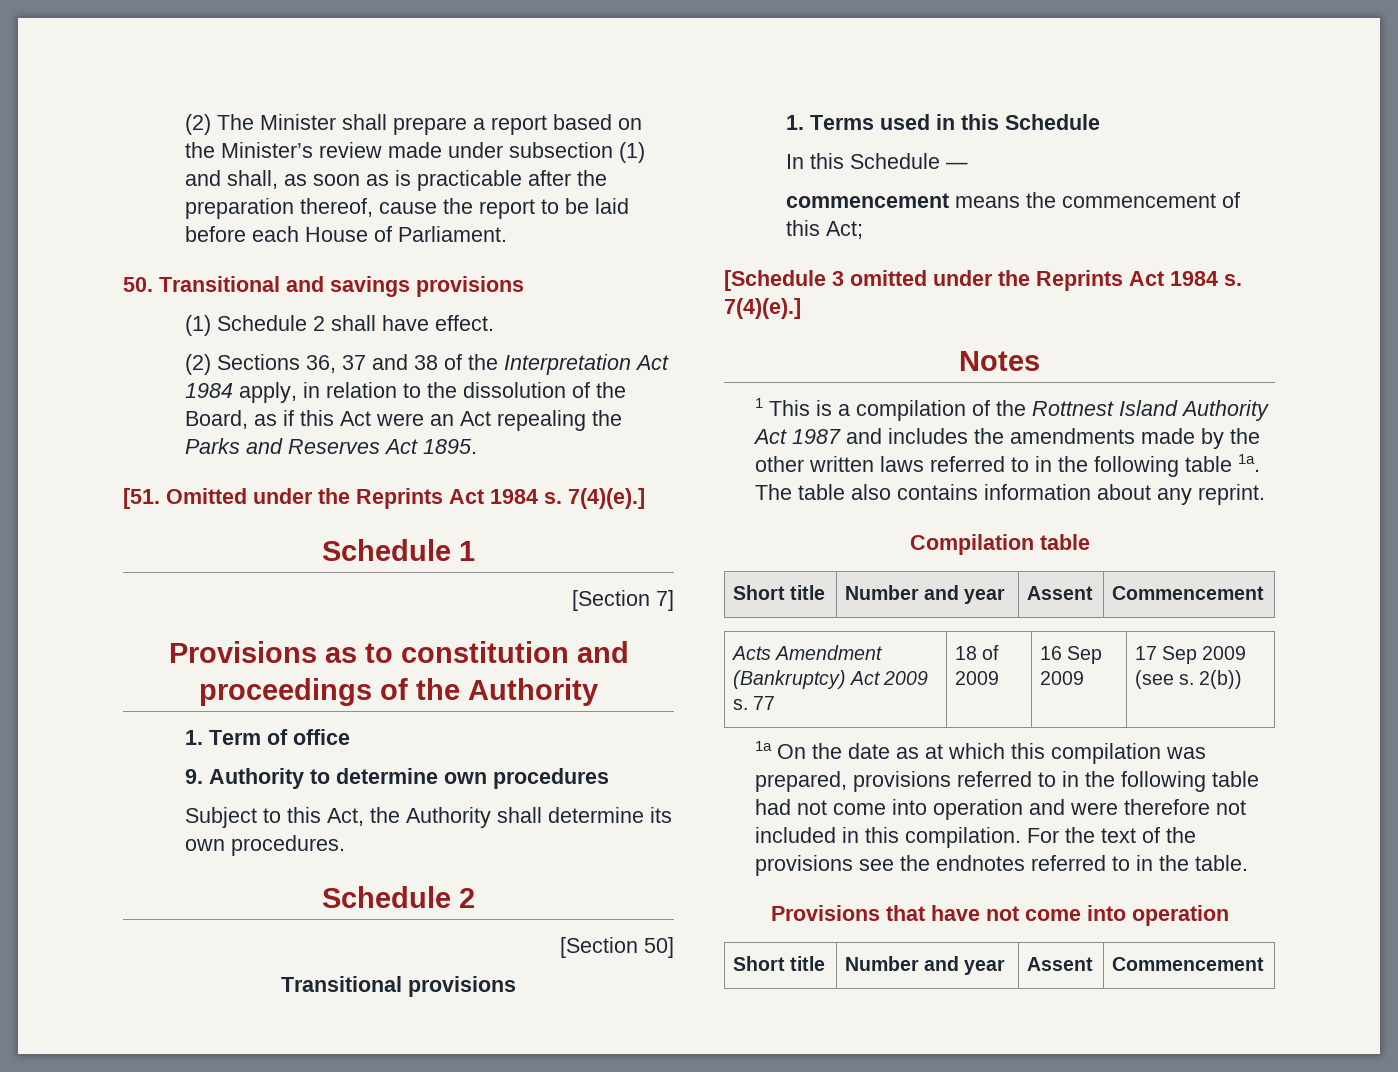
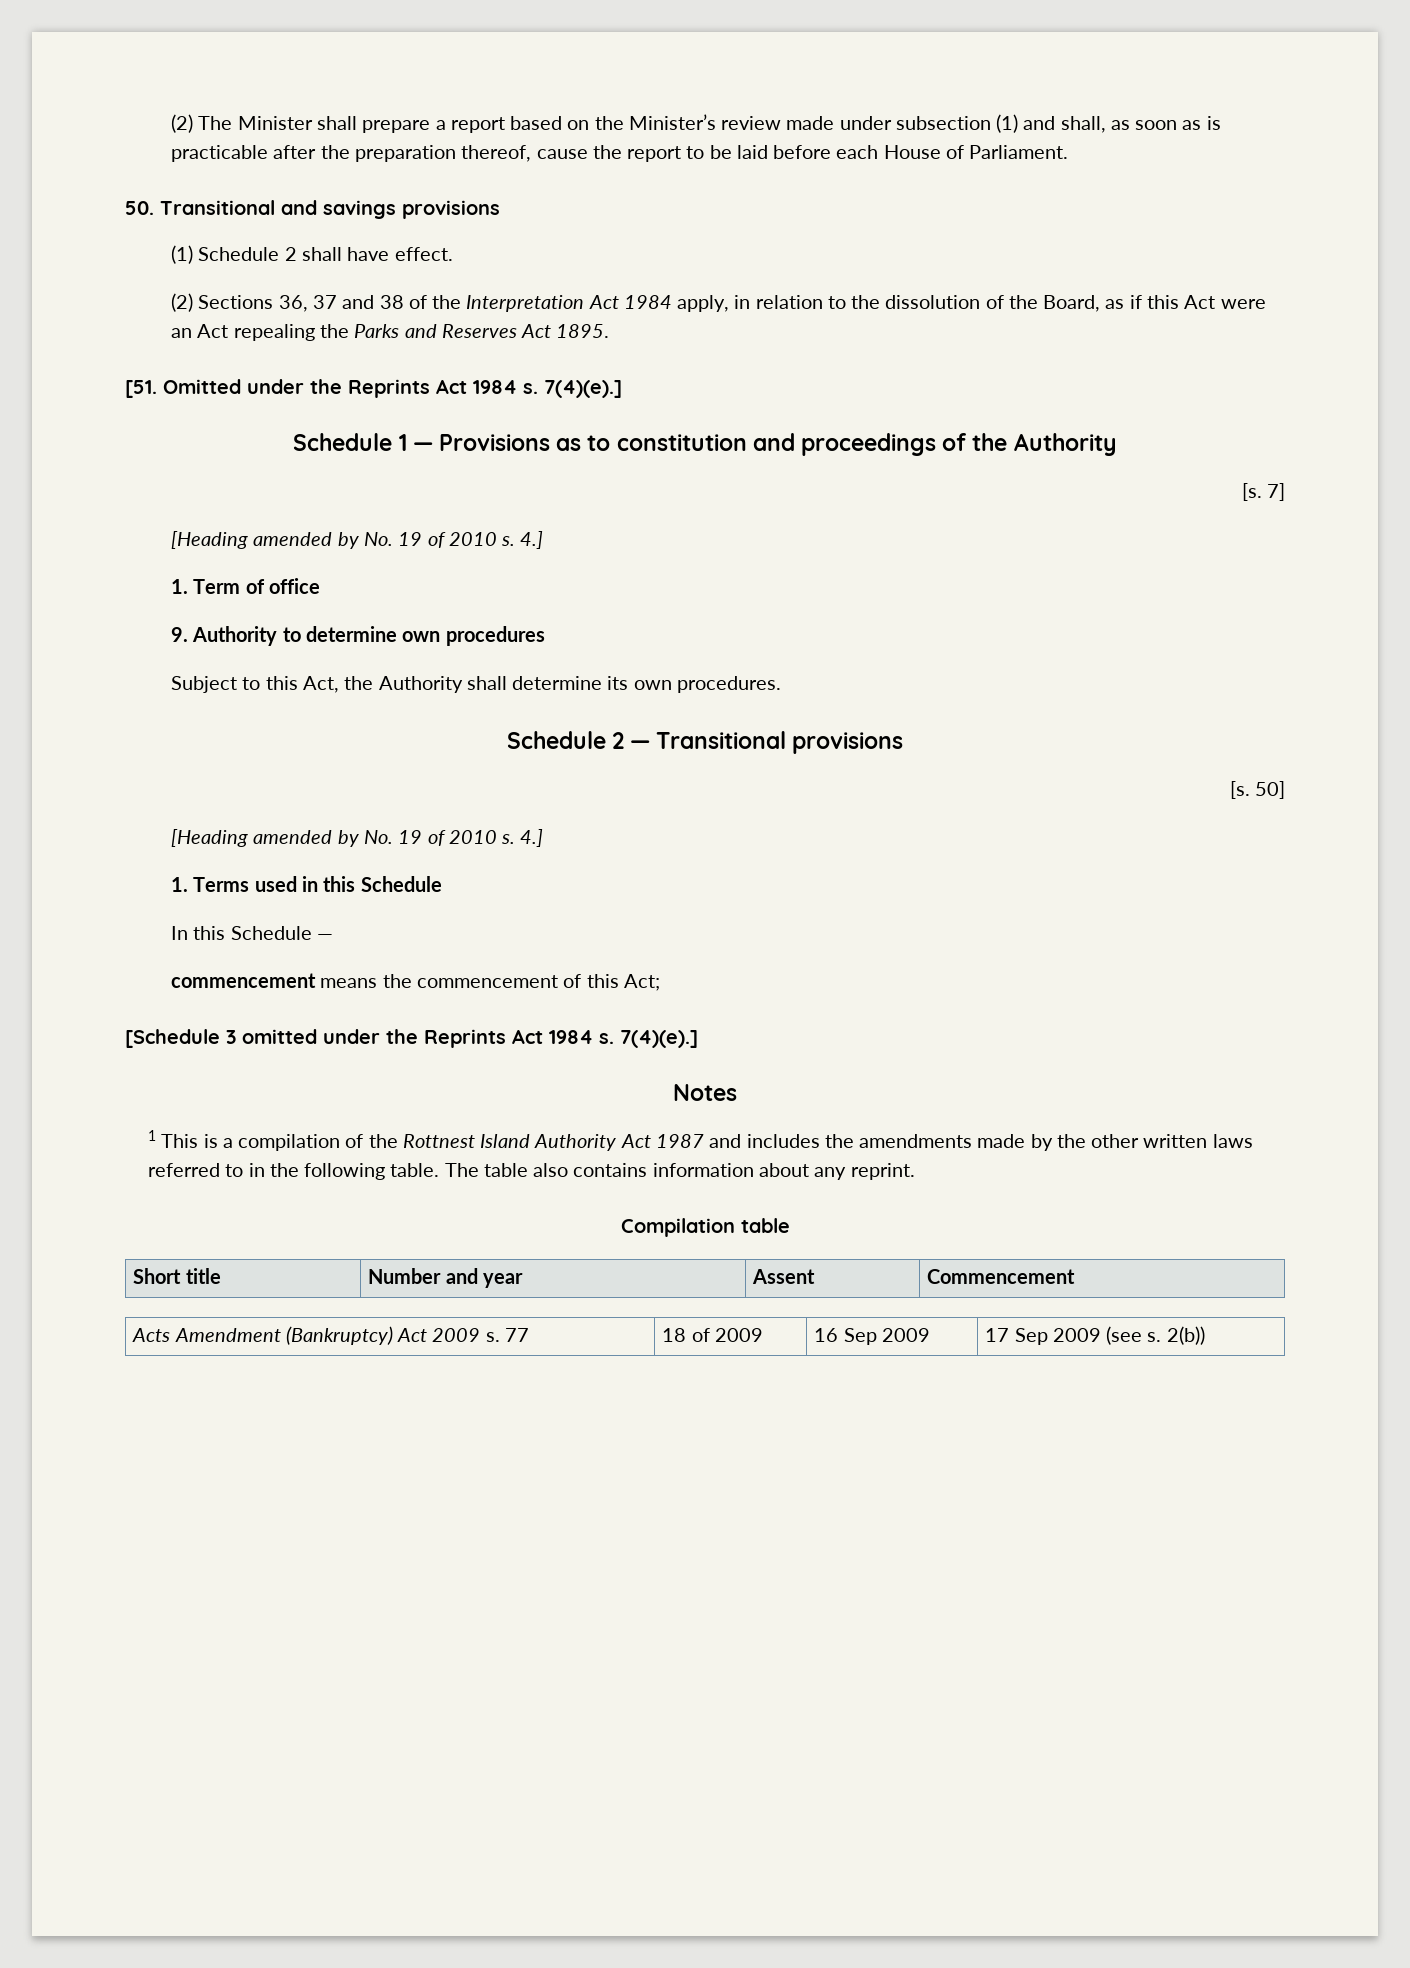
[572,590,674,611] // [Section 7] // -> [412,442,433,451] —
(598, 692) none -> [1241,483,1285,501] [171,531,544,549] // [s. 7] // [Heading amended by No. 19 of 2010 s. 4.]
[560,937,674,958] [281,976,516,997] // [Section 50] // Transitional provisions -> [630,731,904,754] [1229,781,1285,799] [171,829,544,847] — Transitional provisions // [s. 50] // [Heading amended by No. 19 of 2010 s. 4.]
[1184,454,1260,472] table 1a. -> [390,1163,440,1177] table.
[754,741,1206,764] [754,771,1259,792] [754,799,1246,820] [754,827,1196,848] [754,855,1248,876] [770,905,1229,926] [732,956,826,971] [844,956,1006,975] [1026,957,1093,971] [1111,957,1264,971] // 1a On the date as at which this compilation was prepared, provisions referred to in the following table had not come into operation and were therefore not included in this compilation. For the text of the provisions see the endnotes referred to in the table. // Provisions that have not come into operation // Short title | Number and year | Assent | Commencement -> (1205, 1335) none

